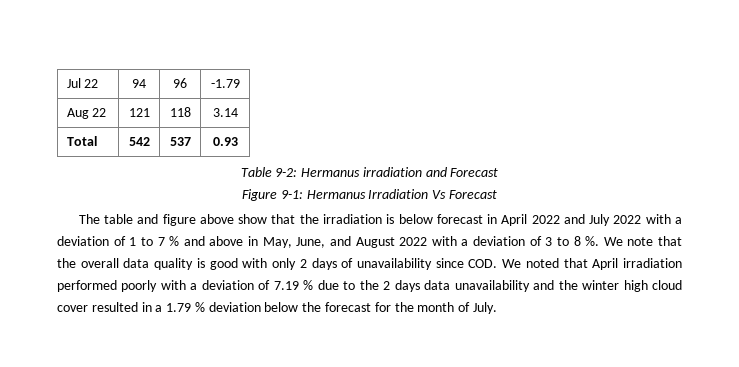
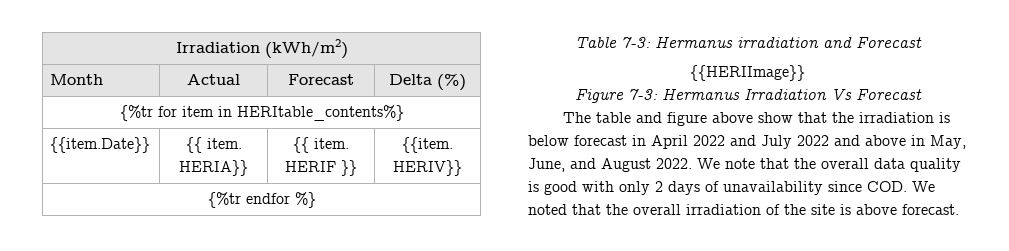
[66,78,99,88] [132,79,146,88] [173,78,187,88] [210,79,240,88] [66,108,107,119] [128,108,150,117] [169,107,191,117] [212,108,238,117] [66,136,97,146] [128,137,150,146] [169,137,191,146] [212,137,238,146] Jul 22 | 94 | 96 | -1.79 // Aug 22 | 121 | 118 | 3.14 // Total | 542 | 537 | 0.93 -> [175,39,348,59] [50,74,104,85] [187,74,240,85] [288,74,354,85] [389,74,466,91] [119,105,404,121] [50,137,151,153] [185,137,242,153] [179,160,248,176] [293,137,349,153] [285,160,357,176] [402,137,453,153] [393,160,462,176] [207,192,316,208] Irradiation (kWh/m2) // Month | Actual | Forecast | Delta (%) // {%tr for item in HERItable_contents%} // {{item.Date}} | {{ item. HERIA}} | {{ item. HERIF }} | {{item. HERIV}} // {%tr endfor %}
[275,168,298,177] 9-2: -> [620,37,651,48] 7-3:
(499, 172) none -> [690,65,805,81] // {{HERIImage}}
[280,190,303,199] 9-1: -> [627,89,658,100] 7-3:
[645,214,682,224] [57,236,180,246] with a deviation of 1 to 7 % -> (829, 140) none
[399,236,600,246] 2022 with a deviation of 3 to 8 %. -> [656,158,692,169] 2022.
[592,258,682,270] [57,280,682,292] [57,302,497,314] April irradiation performed poorly with a deviation of 7.19 % due to the 2 days data unavailability and the winter high cloud cover resulted in a 1.79 % deviation below the forecast for the month of July. -> [606,204,959,215] the overall irradiation of the site is above forecast.

